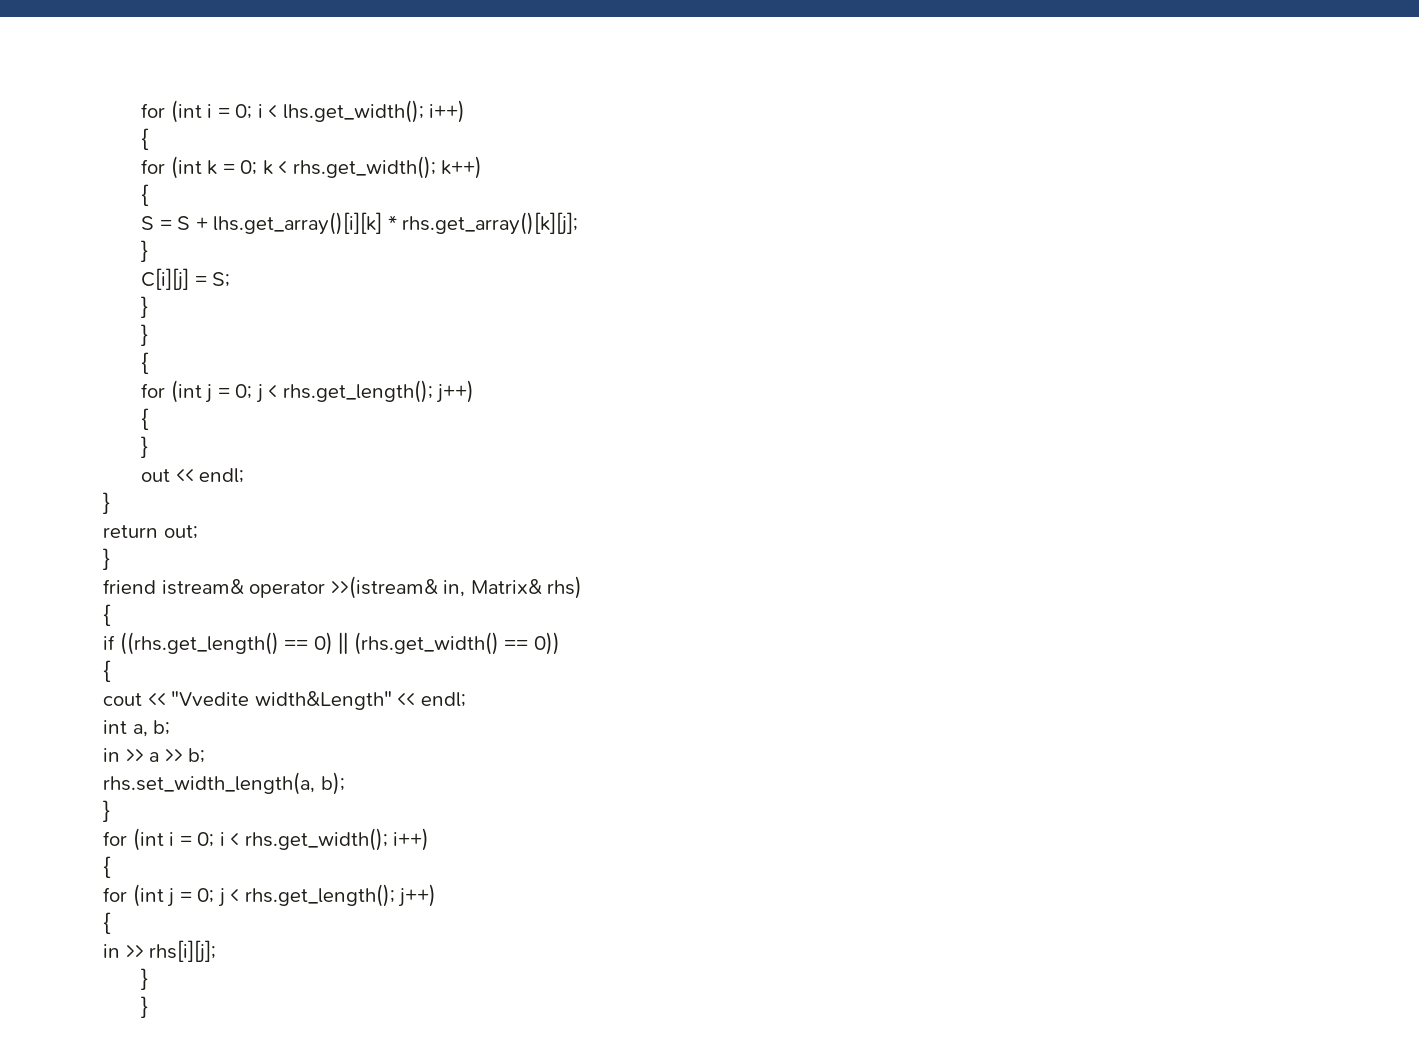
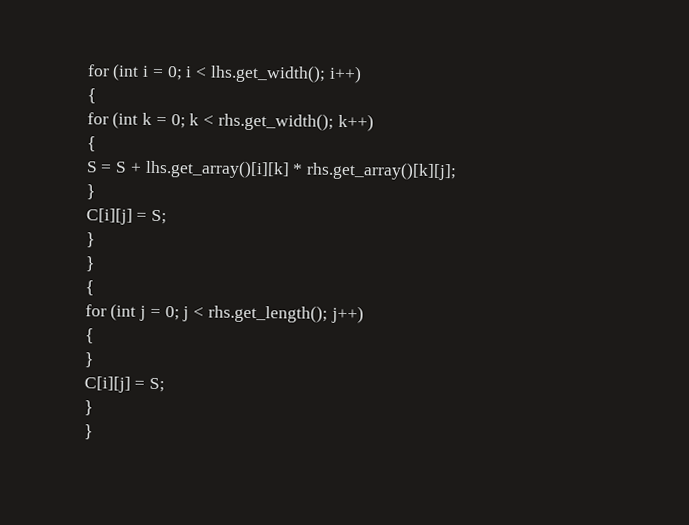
[141,468,245,483] [103,492,110,514] [103,525,198,539] [103,548,110,570] [103,576,583,599] [103,604,111,626] [103,632,560,655] [103,660,111,682] [103,691,466,710] [103,720,171,737] [103,748,206,763] [103,772,345,795] [103,800,110,822] [103,828,430,851] [103,856,111,878] [103,884,437,907] [103,912,111,934] [103,940,217,963] out << endl; // } // return out; // } // friend istream& operator >>(istream& in, Matrix& rhs) // { // if ((rhs.get_length() == 0) || (rhs.get_width() == 0)) // { // cout << "Vvedite width&Length" << endl; // int a, b; // in >> a >> b; // rhs.set_width_length(a, b); // } // for (int i = 0; i < rhs.get_width(); i++) // { // for (int j = 0; j < rhs.get_length(); j++) // { // in >> rhs[i][j]; -> [83,376,166,393] C[i][j] = S;

